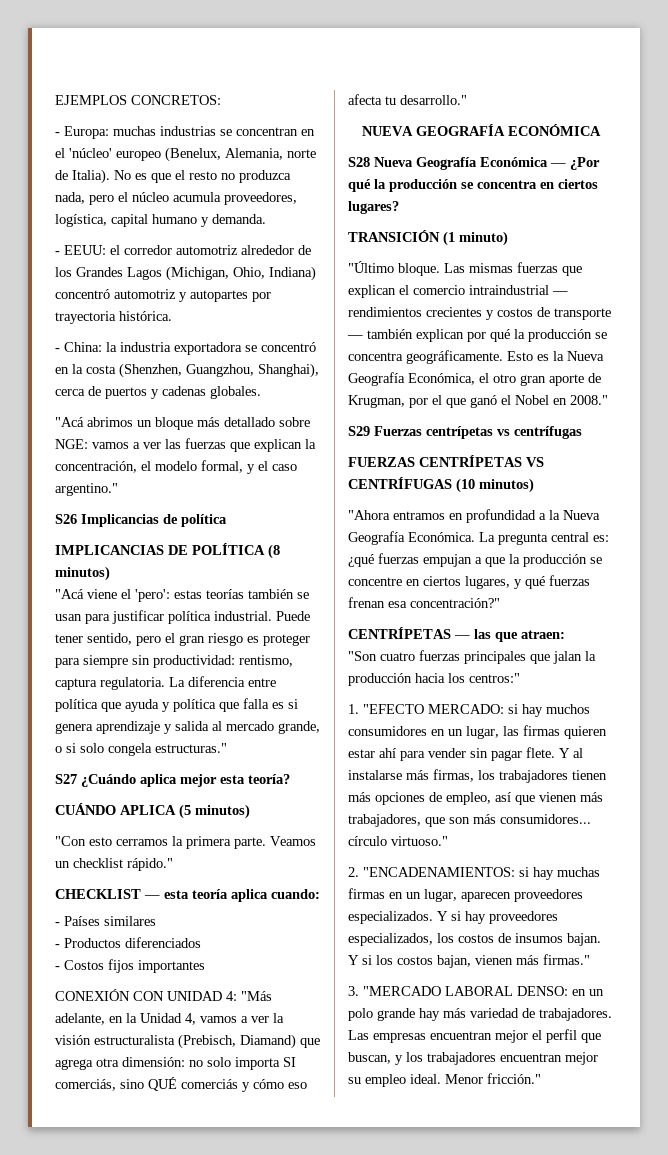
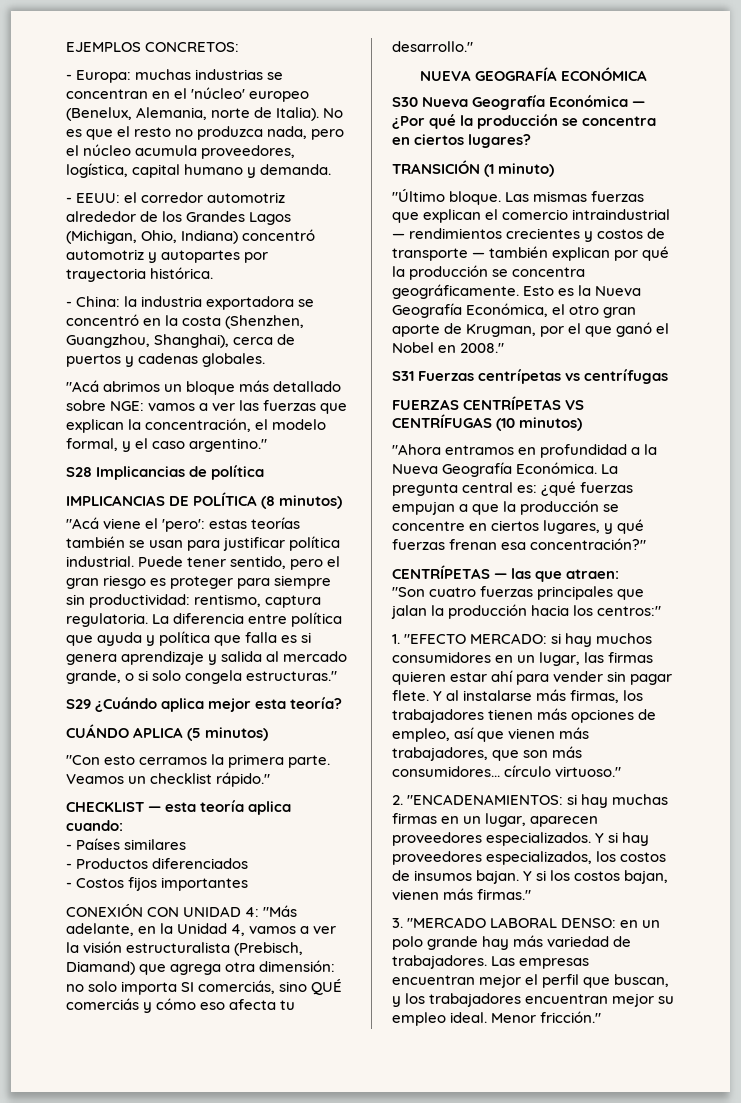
[55,514,77,524] S26 -> [66,467,92,477] S28
[55,774,77,784] S27 -> [66,699,91,709] S29
[348,157,370,167] S28 -> [392,97,418,107] S30
[348,426,370,436] S29 -> [392,371,414,381] S31

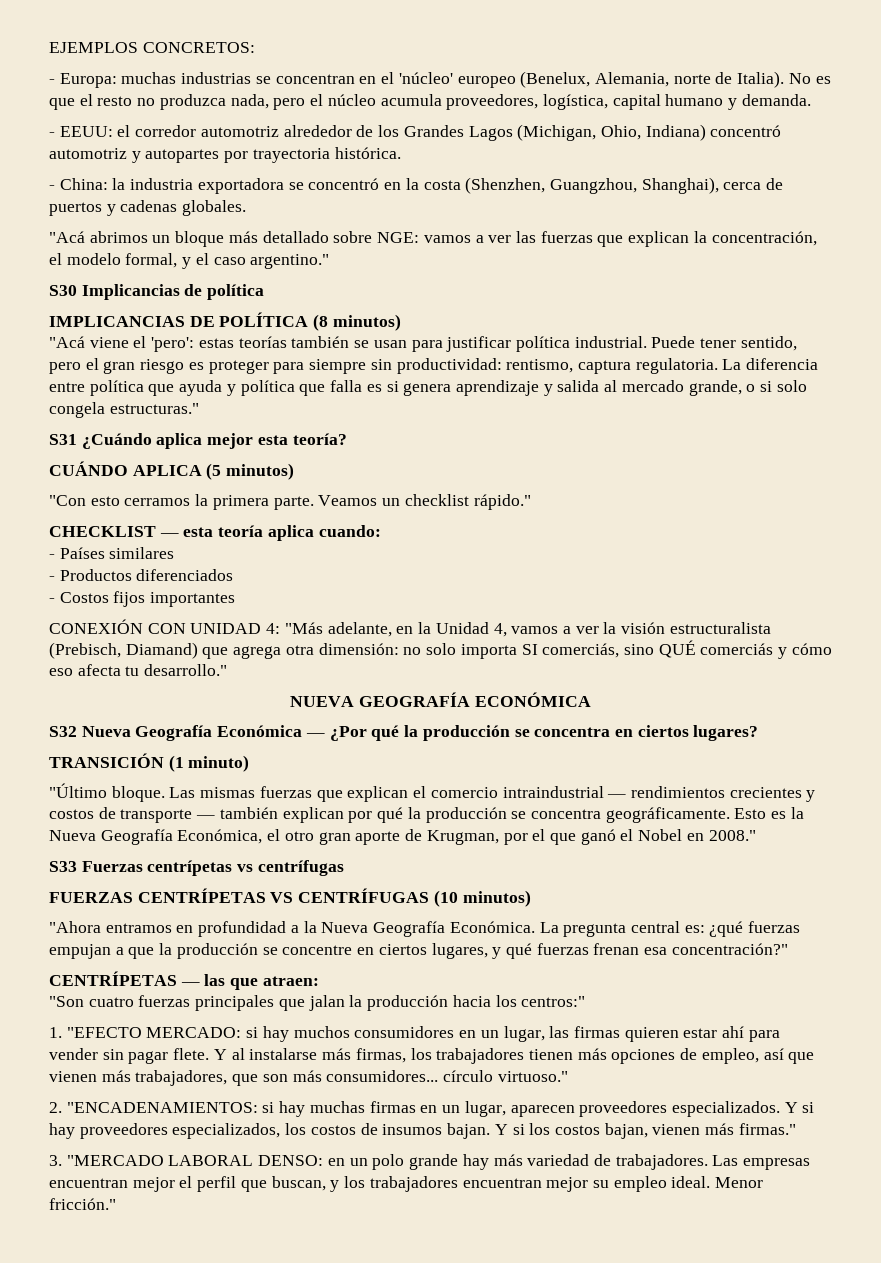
[66,467,92,477] S28 -> [49,285,77,296] S30
[66,699,91,709] S29 -> [49,434,77,445] S31
[392,97,418,107] S30 -> [49,726,77,737] S32
[392,371,414,381] S31 -> [49,861,77,872] S33

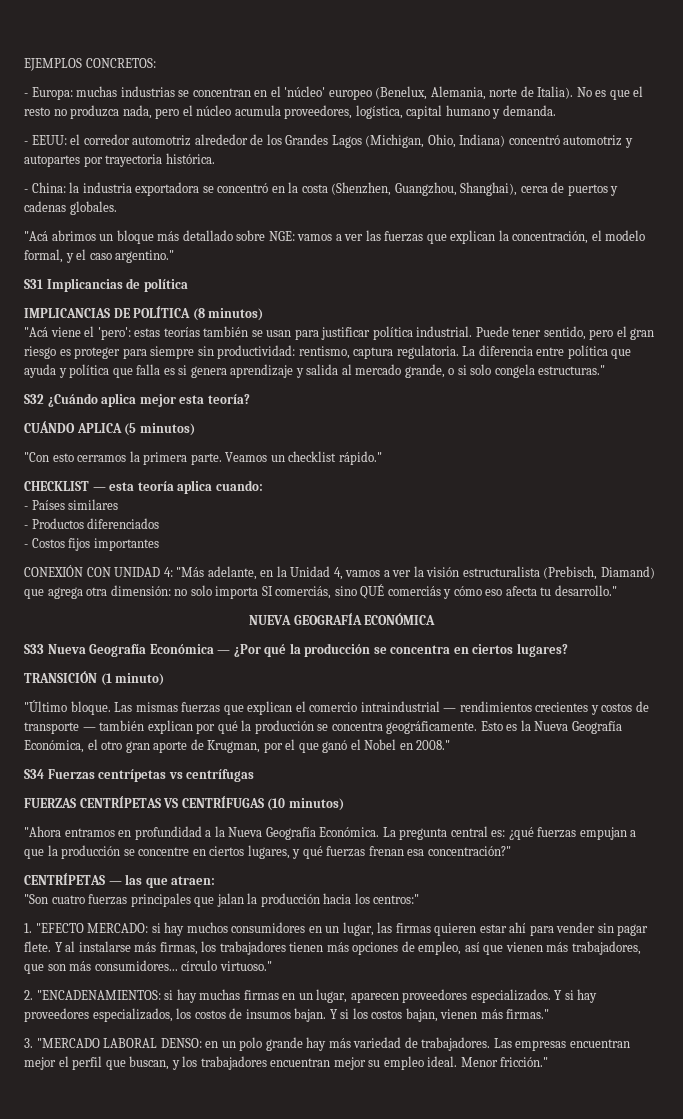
[49,285,77,296] S30 -> [24,279,43,289] S31
[49,434,77,445] S31 -> [24,394,44,404] S32
[49,726,77,737] S32 -> [24,644,44,654] S33
[49,861,77,872] S33 -> [24,769,44,779] S34

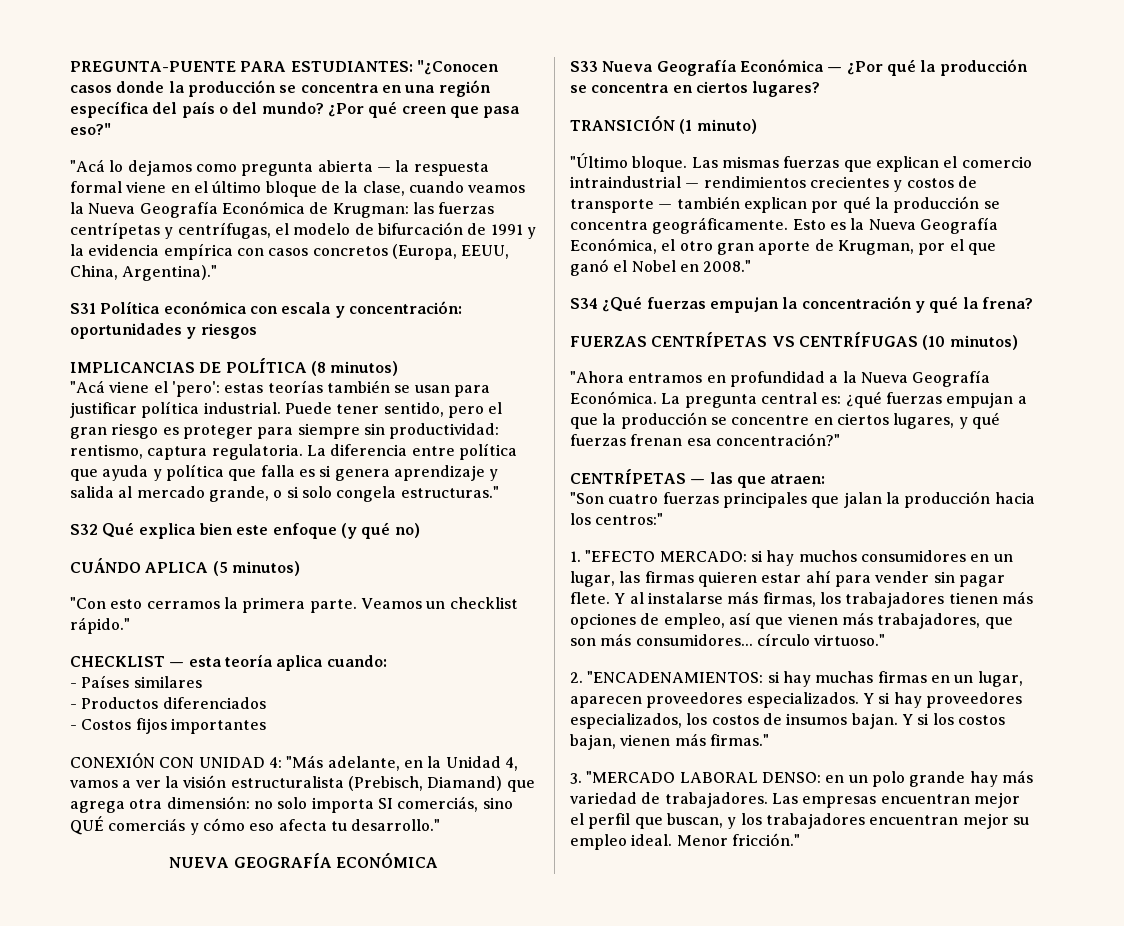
[24,58,156,71] [24,86,644,100] [24,105,556,119] [24,134,633,148] [24,153,215,167] [24,182,619,196] [24,201,117,215] [24,230,646,244] [24,249,175,263] [24,278,188,292] EJEMPLOS CONCRETOS: // - Europa: muchas industrias se concentran en el 'núcleo' europeo (Benelux, Alemania, norte de Italia). No es que el resto no produzca nada, pero el núcleo acumula proveedores, logística, capital humano y demanda. // - EEUU: el corredor automotriz alrededor de los Grandes Lagos (Michigan, Ohio, Indiana) concentró automotriz y autopartes por trayectoria histórica. // - China: la industria exportadora se concentró en la costa (Shenzhen, Guangzhou, Shanghai), cerca de puertos y cadenas globales. // "Acá abrimos un bloque más detallado sobre NGE: vamos a ver las fuerzas que explican la concentración, el modelo formal, y el caso argentino." // S31 Implicancias de política -> [70,60,499,75] [70,80,491,97] [70,101,521,118] [70,123,111,135] [70,159,489,176] [70,181,526,197] [70,201,495,218] [70,222,536,239] [70,243,510,260] [70,265,218,281] [70,301,462,318] [70,323,257,339] PREGUNTA-PUENTE PARA ESTUDIANTES: "¿Conocen casos donde la producción se concentra en una región específica del país o del mundo? ¿Por qué creen que pasa eso?" // "Acá lo dejamos como pregunta abierta — la respuesta formal viene en el último bloque de la clase, cuando veamos la Nueva Geografía Económica de Krugman: las fuerzas centrípetas y centrífugas, el modelo de bifurcación de 1991 y la evidencia empírica con casos concretos (Europa, EEUU, China, Argentina)." // S31 Política económica con escala y concentración: oportunidades y riesgos
[47,393,250,407] ¿Cuándo aplica mejor esta teoría? -> [102,522,420,539] Qué explica bien este enfoque (y qué no)
[47,769,255,782] Fuerzas centrípetas vs centrífugas -> [602,296,1033,313] ¿Qué fuerzas empujan la concentración y qué la frena?

